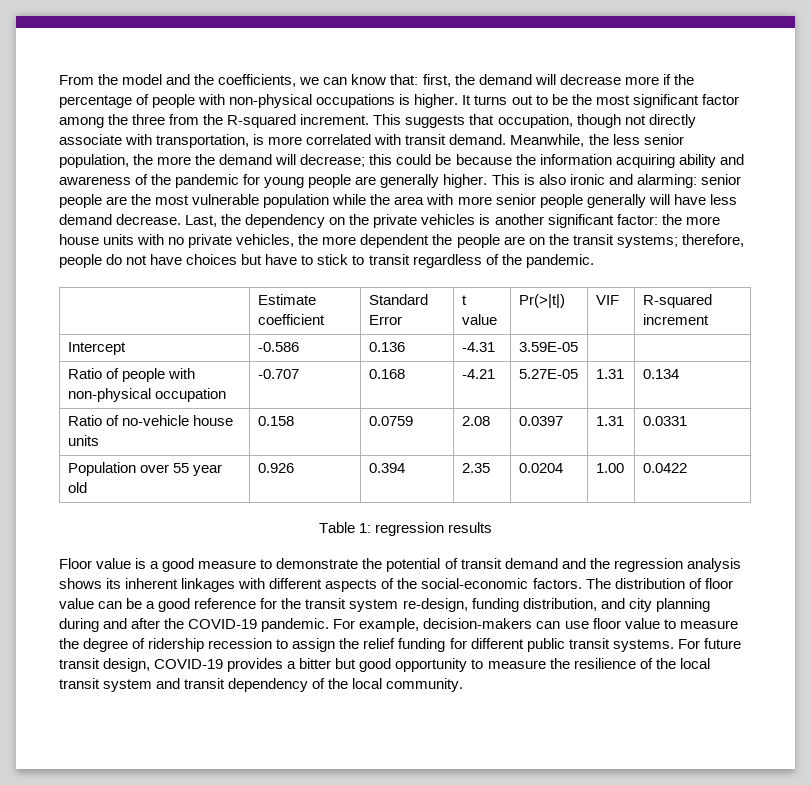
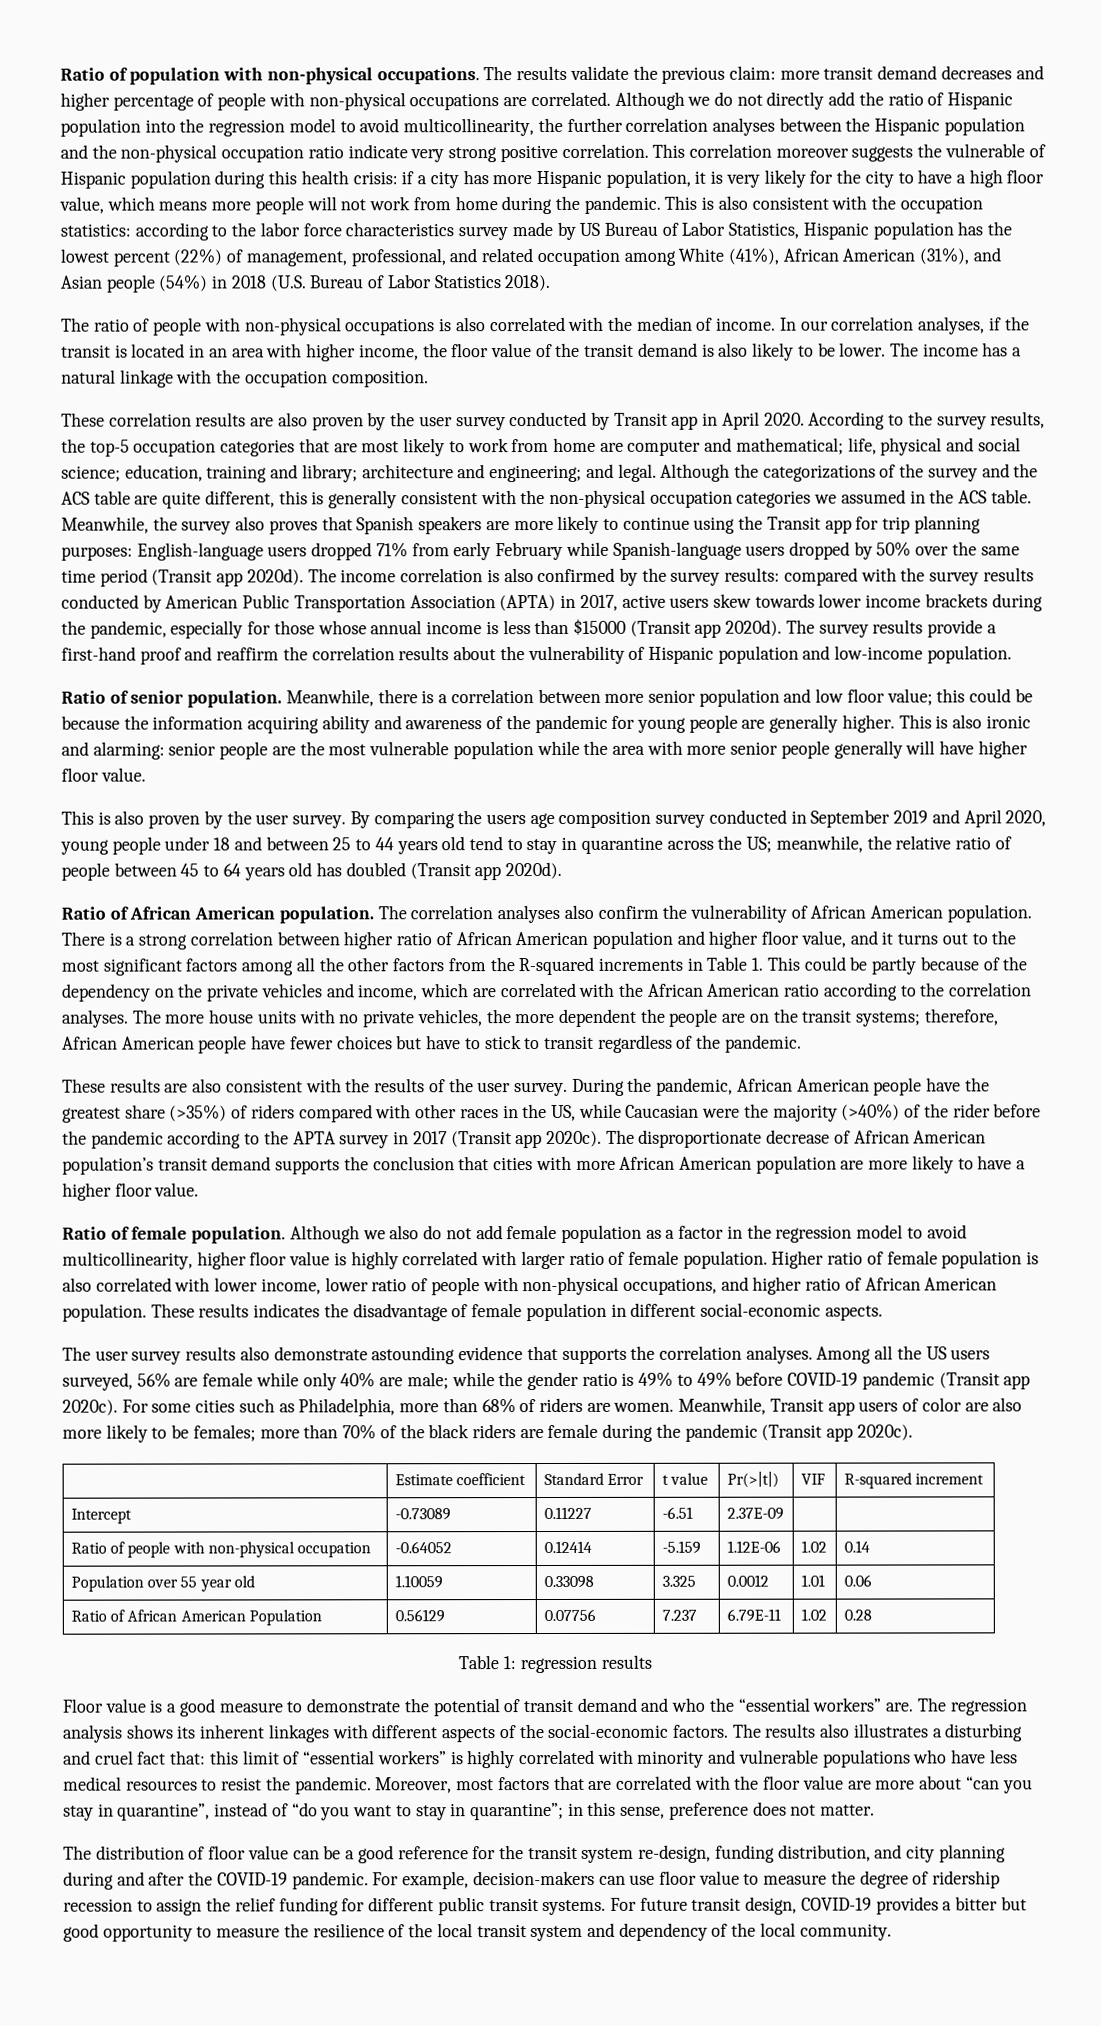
[59,74,694,87] From the model and the coefficients, we can know that: first, the demand will decrease more if the -> [60,65,1044,85] [60,92,110,111] Ratio of population with non-physical occupations. The results validate the previous claim: more transit demand decreases and higher
[399,94,739,108] [59,114,696,128] [59,134,684,148] [59,154,366,168] is higher. It turns out to be the most significant factor among the three from the R-squared increment. This suggests that occupation, though not directly associate with transportation, is more correlated with transit demand. Meanwhile, the less senior population, the more the demand will decrease; -> [503,91,1014,110] [60,117,1025,137] [60,143,1046,163] [60,169,1045,189] [59,195,983,215] [60,221,1013,241] [60,247,1001,267] [60,274,551,293] [61,316,1030,336] [61,342,1023,362] [61,369,429,388] [61,411,1046,431] [61,437,1021,457] [61,463,1039,483] [61,489,1032,509] [61,515,981,535] [61,541,1020,561] [61,567,1034,587] [61,593,1043,613] [61,618,997,639] [61,645,1012,665] [61,688,933,708] are correlated. Although we do not directly add the ratio of Hispanic population into the regression model to avoid multicollinearity, the further correlation analyses between the Hispanic population and the non-physical occupation ratio indicate very strong positive correlation. This correlation moreover suggests the vulnerable of Hispanic population during this health crisis: if a city has more Hispanic population, it is very likely for the city to have a high floor value, which means more people will not work from home during the pandemic. This is also consistent with the occupation statistics: according to the labor force characteristics survey made by US Bureau of Labor Statistics, Hispanic population has the lowest percent (22%) of management, professional, and related occupation among White (41%), African American (31%), and Asian people (54%) in 2018 (U.S. Bureau of Labor Statistics 2018). // The ratio of people with non-physical occupations is also correlated with the median of income. In our correlation analyses, if the transit is located in an area with higher income, the floor value of the transit demand is also likely to be lower. The income has a natural linkage with the occupation composition. // These correlation results are also proven by the user survey conducted by Transit app in April 2020. According to the survey results, the top-5 occupation categories that are most likely to work from home are computer and mathematical; life, physical and social science; education, training and library; architecture and engineering; and legal. Although the categorizations of the survey and the ACS table are quite different, this is generally consistent with the non-physical occupation categories we assumed in the ACS table. Meanwhile, the survey also proves that Spanish speakers are more likely to continue using the Transit app for trip planning purposes: English-language users dropped 71% from early February while Spanish-language users dropped by 50% over the same time period (Transit app 2020d). The income correlation is also confirmed by the survey results: compared with the survey results conducted by American Public Transportation Association (APTA) in 2017, active users skew towards lower income brackets during the pandemic, especially for those whose annual income is less than $15000 (Transit app 2020d). The survey results provide a first-hand proof and reaffirm the correlation results about the vulnerability of Hispanic population and low-income population. // Ratio of senior population. Meanwhile, there is a correlation between more senior population and low floor value;
[709,194,737,205] [59,214,218,227] less demand decrease. Last, -> [977,740,1028,759] [61,767,146,782] [61,809,1047,829] [60,835,1012,855] [61,861,562,881] [61,904,1032,924] [61,930,1017,950] [61,956,1000,976] higher floor value. // This is also proven by the user survey. By comparing the users age composition survey conducted in September 2019 and April 2020, young people under 18 and between 25 to 44 years old tend to stay in quarantine across the US; meanwhile, the relative ratio of people between 45 to 64 years old has doubled (Transit app 2020d). // Ratio of African American population. The correlation analyses also confirm the vulnerability of African American population. There is a strong correlation between higher ratio of African American population and higher floor value, and it turns out to the most significant factors among all the other factors from the R-squared increments in Table 1. This could be partly because of
[479,214,682,228] is another significant factor: the -> [325,982,1032,1001] [61,1009,162,1028] and income, which are correlated with the African American ratio according to the correlation analyses. The
[59,254,183,268] people do not have -> [62,1035,334,1054] African American people have fewer
(594, 261) none -> [62,1077,990,1097] [62,1103,1042,1123] [62,1129,987,1149] [62,1155,1027,1175] [62,1182,200,1201] [62,1224,967,1244] [62,1250,1040,1270] [62,1276,998,1296] [62,1302,883,1322] [62,1345,991,1365] [62,1371,1031,1391] [62,1397,1023,1417] [62,1423,913,1443] // These results are also consistent with the results of the user survey. During the pandemic, African American people have the greatest share (>35%) of riders compared with other races in the US, while Caucasian were the majority (>40%) of the rider before the pandemic according to the APTA survey in 2017 (Transit app 2020c). The disproportionate decrease of African American population’s transit demand supports the conclusion that cities with more African American population are more likely to have a higher floor value. // Ratio of female population. Although we also do not add female population as a factor in the regression model to avoid multicollinearity, higher floor value is highly correlated with larger ratio of female population. Higher ratio of female population is also correlated with lower income, lower ratio of people with non-physical occupations, and higher ratio of African American population. These results indicates the disadvantage of female population in different social-economic aspects. // The user survey results also demonstrate astounding evidence that supports the correlation analyses. Among all the US users surveyed, 56% are female while only 40% are male; while the gender ratio is 49% to 49% before COVID-19 pandemic (Transit app 2020c). For some cities such as Philadelphia, more than 68% of riders are women. Meanwhile, Transit app users of color are also more likely to be females; more than 70% of the black riders are female during the pandemic (Transit app 2020c).
[257,342,299,352] [368,342,405,352] [461,342,495,352] [518,342,578,352] -0.586 | 0.136 | -4.31 | 3.59E-05 -> [394,1508,451,1521] [543,1506,592,1520] [661,1506,693,1519] [726,1507,784,1520] -0.73089 | 0.11227 | -6.51 | 2.37E-09
[257,369,299,379] [368,369,405,379] [461,369,495,379] [518,369,578,379] [595,369,624,379] [642,369,679,379] [67,415,233,426] [67,435,99,446] [257,416,294,426] [368,416,413,426] [461,416,490,426] [518,416,563,426] [595,416,624,426] [642,416,687,426] -0.707 | 0.168 | -4.21 | 5.27E-05 | 1.31 | 0.134 // Ratio of no-vehicle house units | 0.158 | 0.0759 | 2.08 | 0.0397 | 1.31 | 0.0331 -> [394,1541,452,1554] [543,1540,592,1554] [661,1540,701,1554] [726,1540,781,1553] [800,1540,827,1553] [843,1540,870,1553] -0.64052 | 0.12414 | -5.159 | 1.12E-06 | 1.02 | 0.14
[257,463,294,473] [368,463,405,473] [461,463,490,473] [518,463,563,473] [595,463,624,473] [642,463,687,473] 0.926 | 0.394 | 2.35 | 0.0204 | 1.00 | 0.0422 -> [394,1575,443,1589] [543,1575,594,1589] [661,1575,696,1587] [726,1574,769,1587] [800,1574,825,1587] [843,1574,872,1587] [70,1609,322,1626] [394,1609,445,1623] [543,1608,596,1622] [661,1609,697,1621] [726,1608,781,1622] [800,1608,827,1621] [843,1609,872,1621] 1.10059 | 0.33098 | 3.325 | 0.0012 | 1.01 | 0.06 // Ratio of African American Population | 0.56129 | 0.07756 | 7.237 | 6.79E-11 | 1.02 | 0.28
[589,558,610,569] the -> [671,1697,946,1712] who the “essential workers” are. The
(611, 583) none -> [764,1723,1024,1742] [63,1749,1018,1769] [63,1775,1033,1795] [63,1801,876,1821] [63,1845,92,1860] results also illustrates a disturbing and cruel fact that: this limit of “essential workers” is highly correlated with minority and vulnerable populations who have less medical resources to resist the pandemic. Moreover, most factors that are correlated with the floor value are more about “can you stay in quarantine”, instead of “do you want to stay in quarantine”; in this sense, preference does not matter. // The
[184,678,226,689] transit -> (615, 1929) none

